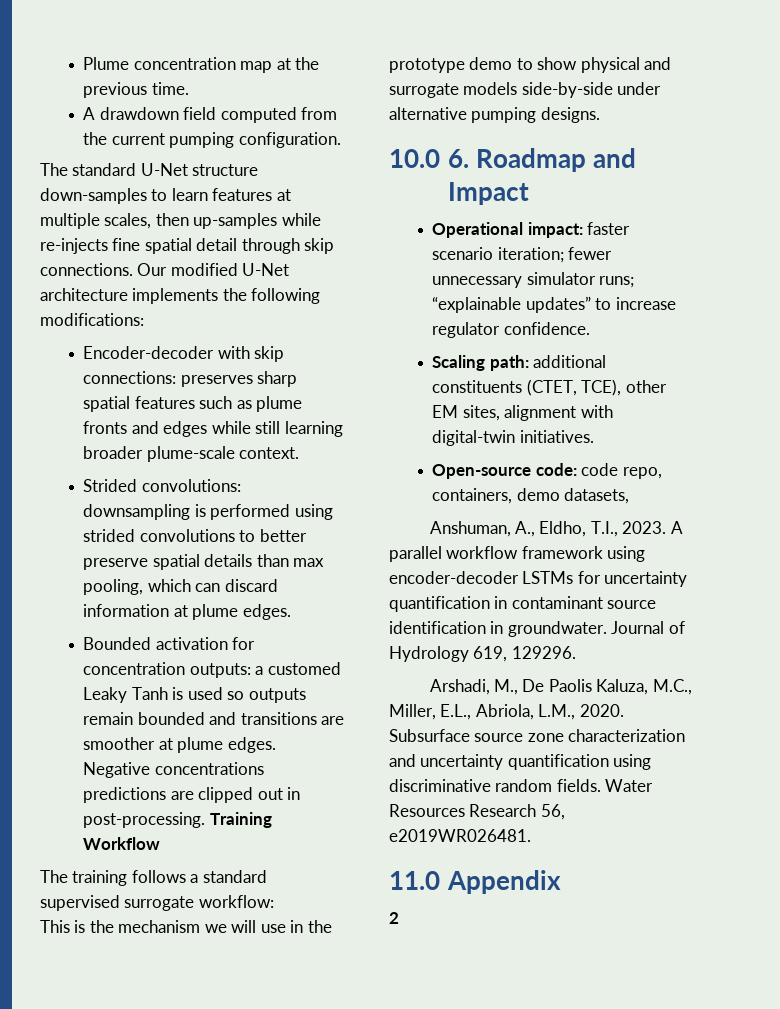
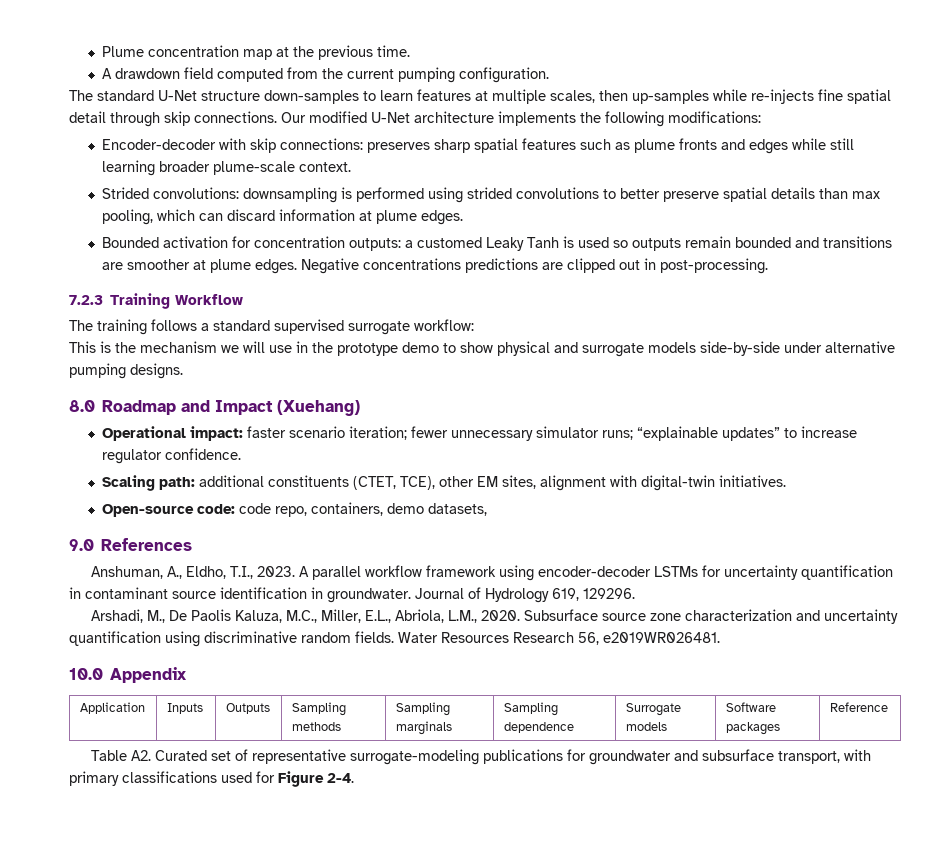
(206, 820) none -> [69,295,103,305] // 7.2.3
[389,149,470,168] 10.0 6. -> [69,400,95,412] 8.0
(530, 193) none -> [277,400,361,416] (Xuehang)
(630, 496) none -> [69,538,193,551] // 9.0 References
[389,871,440,890] 11.0 -> [69,668,103,680] 10.0
[389,912,399,924] // 2 -> [79,702,145,714] [166,703,203,714] [225,703,270,714] [291,702,346,716] [291,722,341,731] [395,702,450,716] [395,721,452,735] [503,702,558,716] [503,722,574,733] [625,703,681,716] [625,722,667,731] [725,702,776,712] [725,722,780,735] [829,702,888,712] [91,749,872,765] [69,771,354,787] // Application | Inputs | Outputs | Sampling methods | Sampling marginals | Sampling dependence | Surrogate models | Software packages | Reference // Table A2. Curated set of representative surrogate-modeling publications for groundwater and subsurface transport, with primary classifications used for Figure 2-4.

